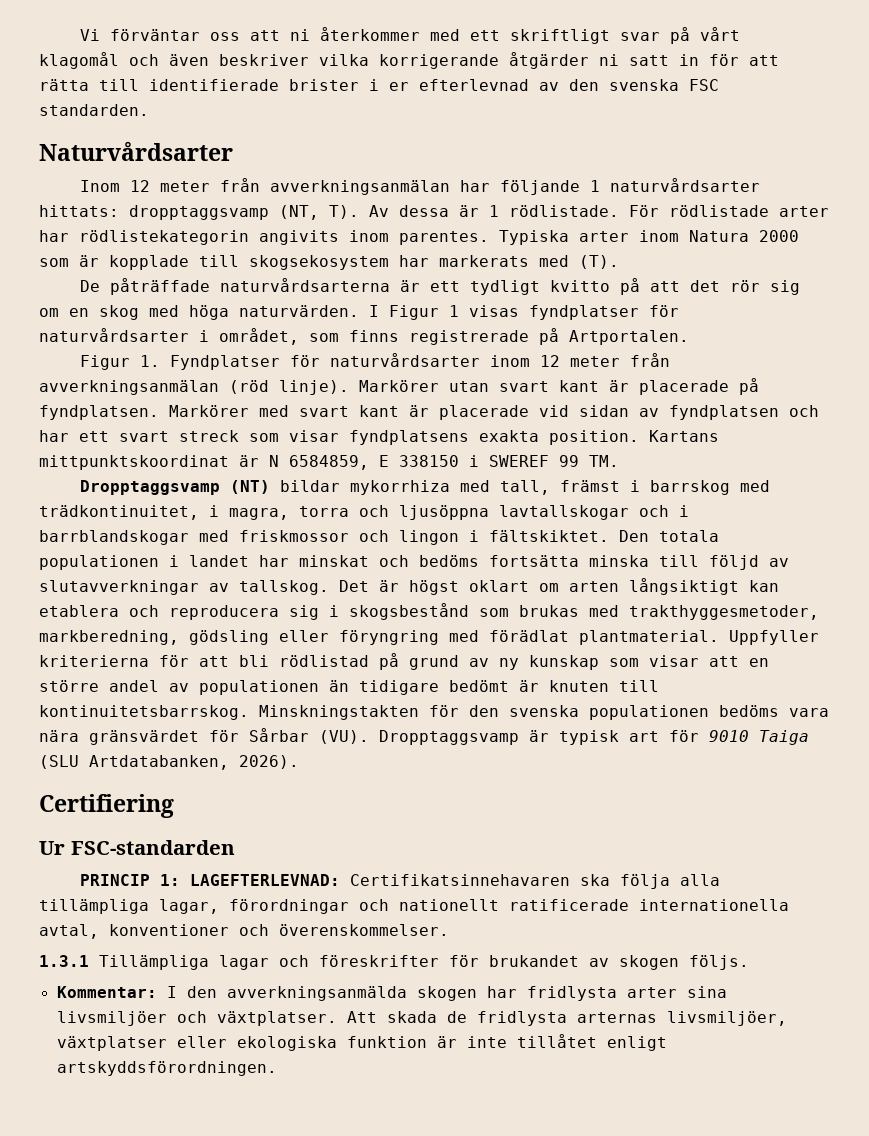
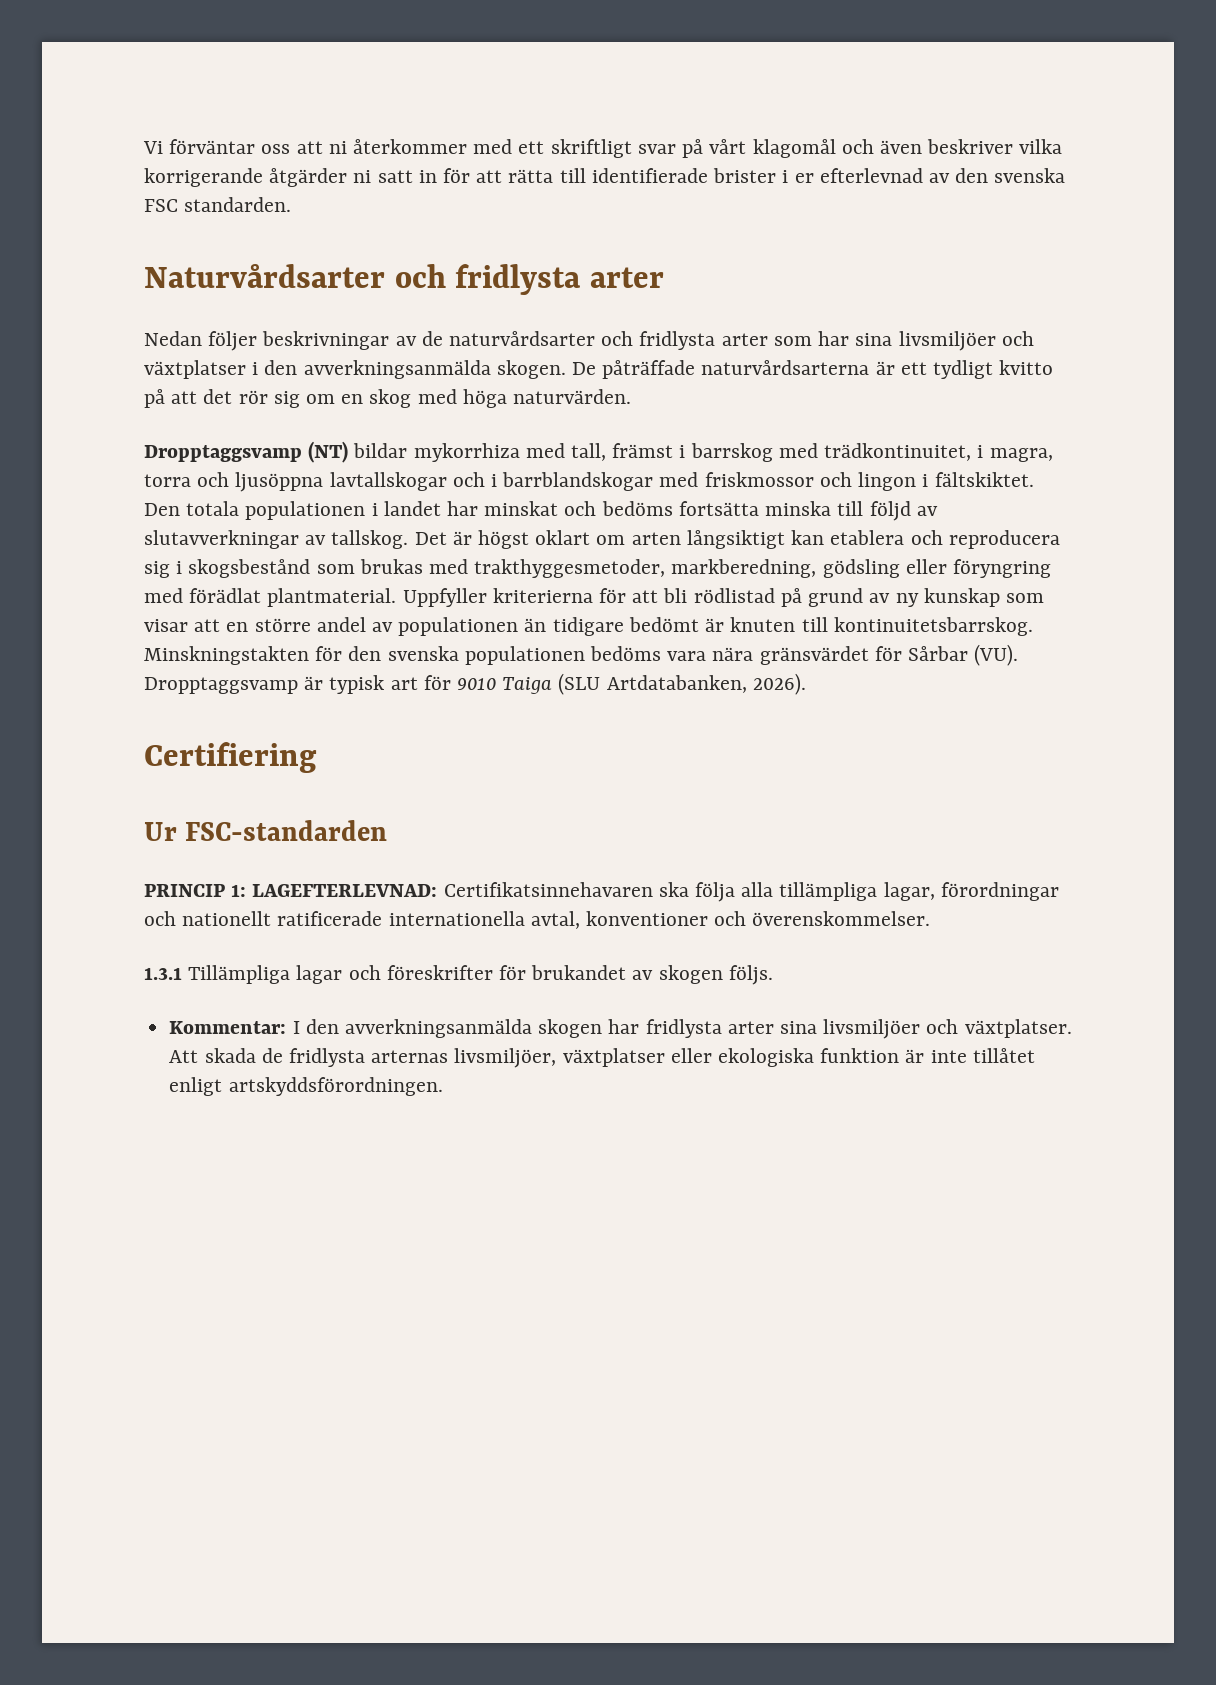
[80,178,761,195] [39,205,829,220] [39,230,799,245] [39,255,619,270] // Inom 12 meter från avverkningsanmälan har följande 1 naturvårdsarter hittats: dropptaggsvamp (NT, T). Av dessa är 1 rödlistade. För rödlistade arter har rödlistekategorin angivits inom parentes. Typiska arter inom Natura 2000 som är kopplade till skogsekosystem har markerats med (T). // -> [394,264,665,295] [144,331,1034,351] [144,360,566,379] och fridlysta arter // Nedan följer beskrivningar av de naturvårdsarter och fridlysta arter som har sina livsmiljöer och växtplatser i den avverkningsanmälda skogen.
[369,305,679,320] [39,328,689,345] [80,353,671,370] [39,378,759,395] [39,405,819,420] [39,430,719,445] [39,455,619,470] I Figur 1 visas fyndplatser för naturvårdsarter i området, som finns registrerade på Artportalen. // Figur 1. Fyndplatser för naturvårdsarter inom 12 meter från avverkningsanmälan (röd linje). Markörer utan svart kant är placerade på fyndplatsen. Markörer med svart kant är placerade vid sidan av fyndplatsen och har ett svart streck som visar fyndplatsens exakta position. Kartans mittpunktskoordinat är N 6584859, E 338150 i SWEREF 99 TM. -> (632, 396) none

